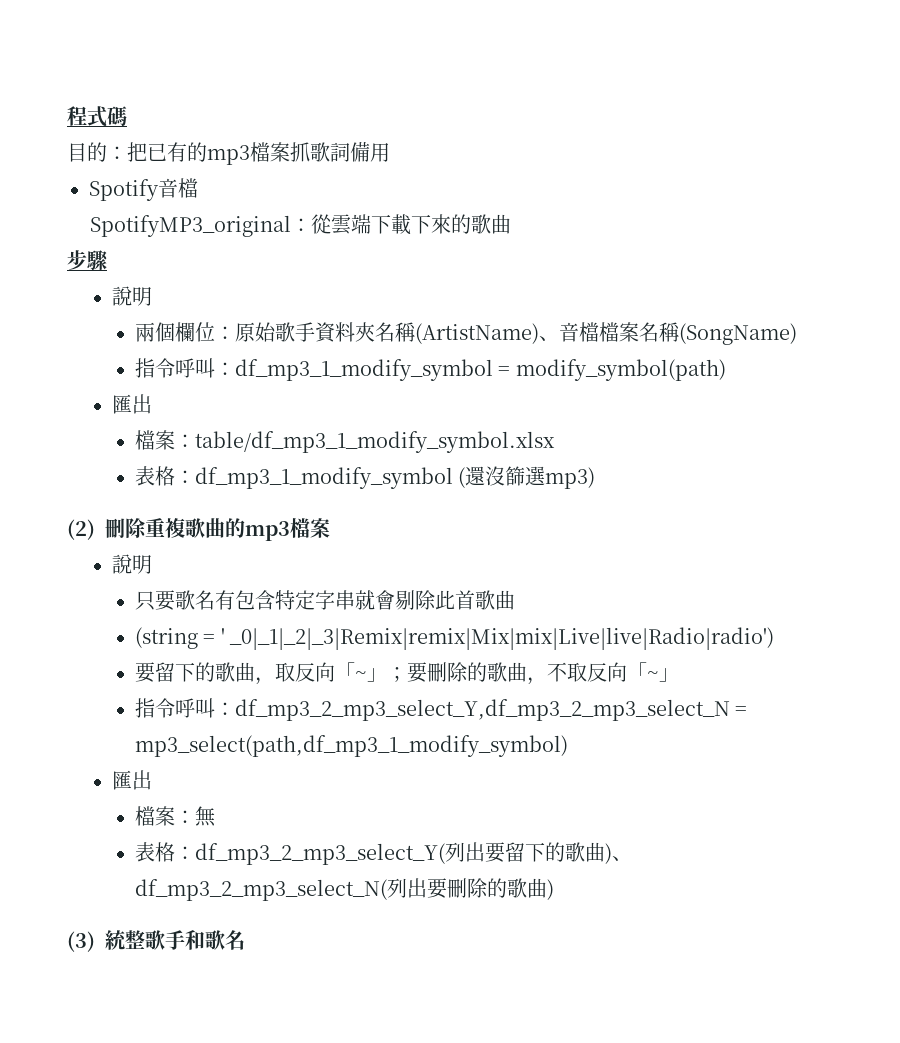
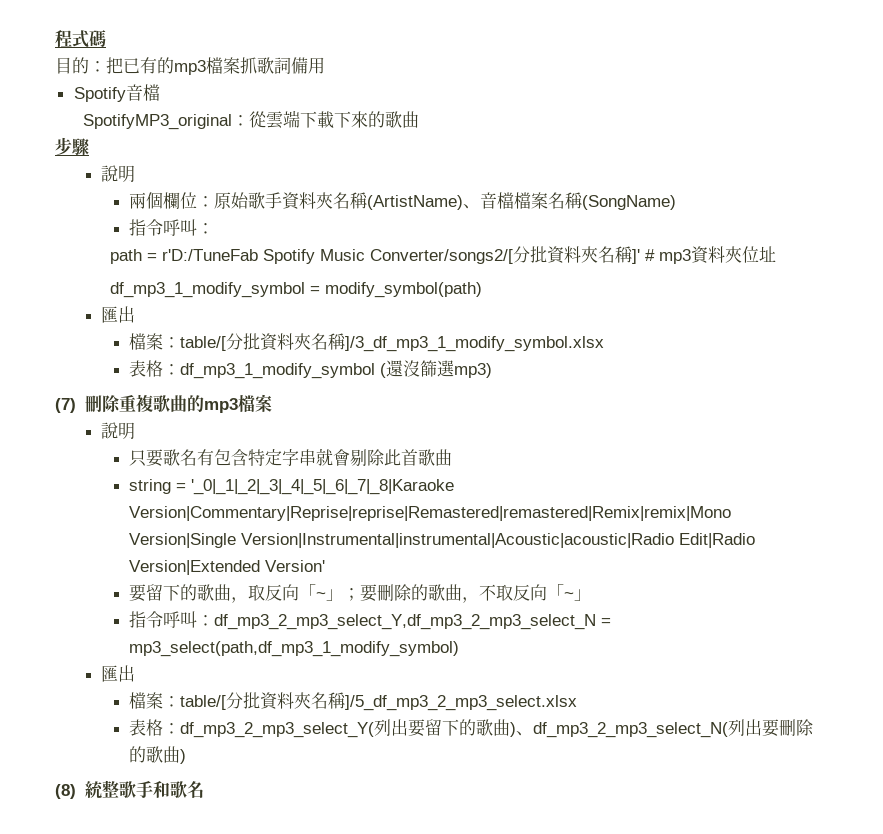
(235, 369) none -> [110,246,777,264] // path = r'D:/TuneFab Spotify Music Converter/songs2/[分批資料夾名稱]' # mp3資料夾位址 //
[194,431,555,453] table/df_mp3_1_modify_symbol.xlsx -> [179,333,604,352] table/[分批資料夾名稱]/3_df_mp3_1_modify_symbol.xlsx
[67,519,95,540] (2) -> [55,398,76,413] (7)
[134,627,775,650] (string = ' _0|_1|_2|_3|Remix|remix|Mix|mix|Live|live|Radio|radio') -> [128,479,454,495] [128,506,731,521] [128,533,755,548] [128,560,325,575] string = '_0|_1|_2|_3|_4|_5|_6|_7|_8|Karaoke Version|Commentary|Reprise|reprise|Remastered|remastered|Remix|remix|Mono Version|Single Version|Instrumental|instrumental|Acoustic|acoustic|Radio Edit|Radio Version|Extended Version'
[194,806,216,827] 無 -> [179,692,577,711] table/[分批資料夾名稱]/5_df_mp3_2_mp3_select.xlsx
[67,931,95,952] (3) -> [55,784,76,799] (8)

